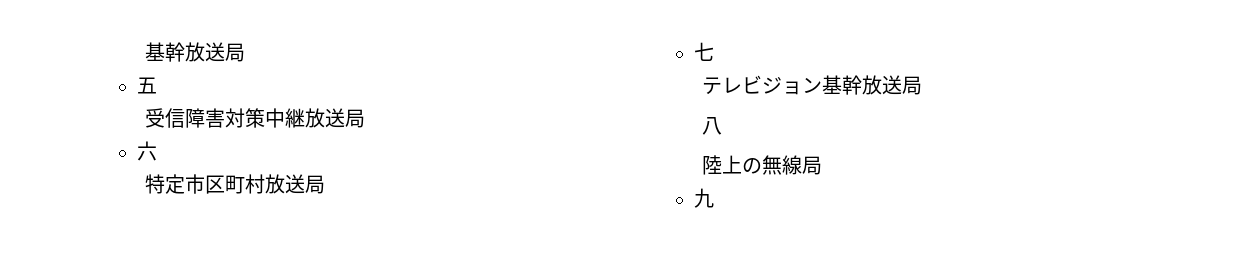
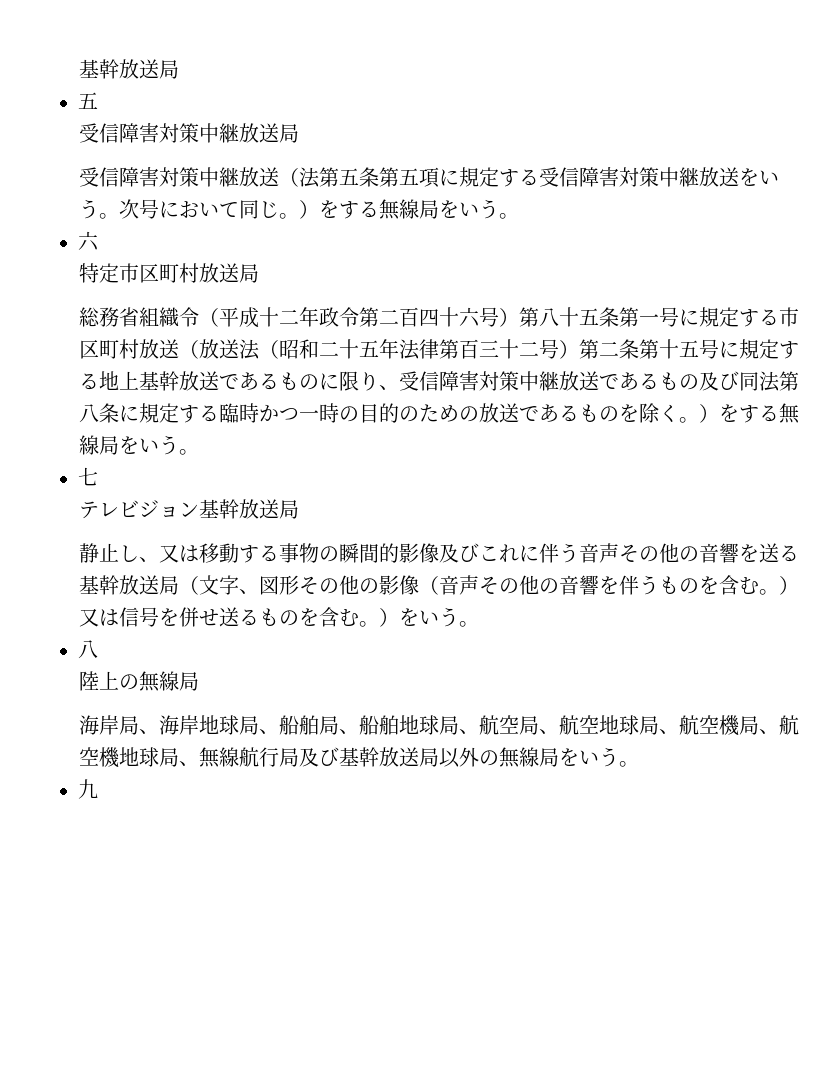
(366, 118) none -> [78,167,779,188] [78,199,519,220] // 受信障害対策中継放送（法第五条第五項に規定する受信障害対策中継放送をいう。次号において同じ。）をする無線局をいう。
(326, 184) none -> [78,307,799,328] [78,339,799,360] [78,371,799,392] [78,403,800,424] [78,435,199,455] // 総務省組織令（平成十二年政令第二百四十六号）第八十五条第一号に規定する市区町村放送（放送法（昭和二十五年法律第百三十二号）第二条第十五号に規定する地上基幹放送であるものに限り、受信障害対策中継放送であるもの及び同法第八条に規定する臨時かつ一時の目的のための放送であるものを除く。）をする無線局をいう。
[702,117,723,135] [702,155,823,175] 八 // 陸上の無線局 -> [78,543,799,563] [78,575,799,595] [78,607,479,627] [77,640,98,659] [78,671,199,692] [78,715,799,736] [78,747,639,768] 静止し、又は移動する事物の瞬間的影像及びこれに伴う音声その他の音響を送る基幹放送局（文字、図形その他の影像（音声その他の音響を伴うものを含む。）又は信号を併せ送るものを含む。）をいう。 // 八 // 陸上の無線局 // 海岸局、海岸地球局、船舶局、船舶地球局、航空局、航空地球局、航空機局、航空機地球局、無線航行局及び基幹放送局以外の無線局をいう。

